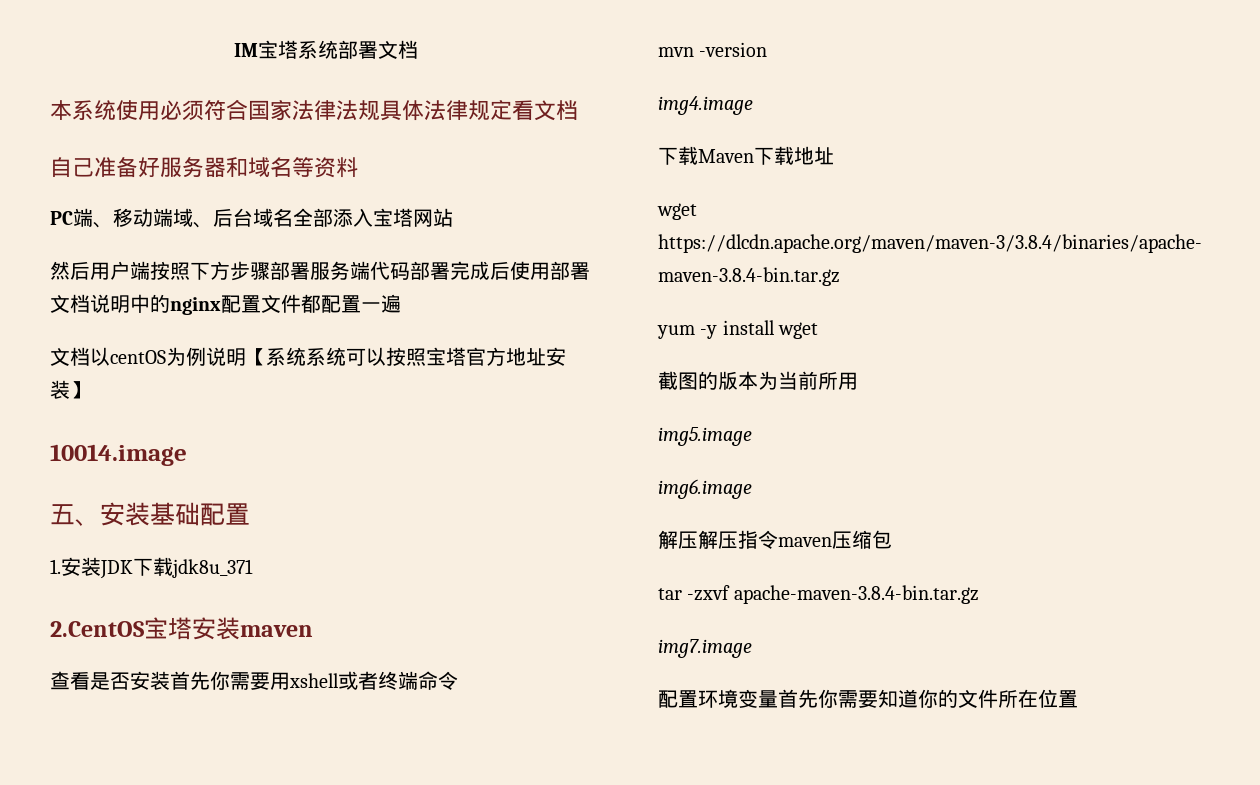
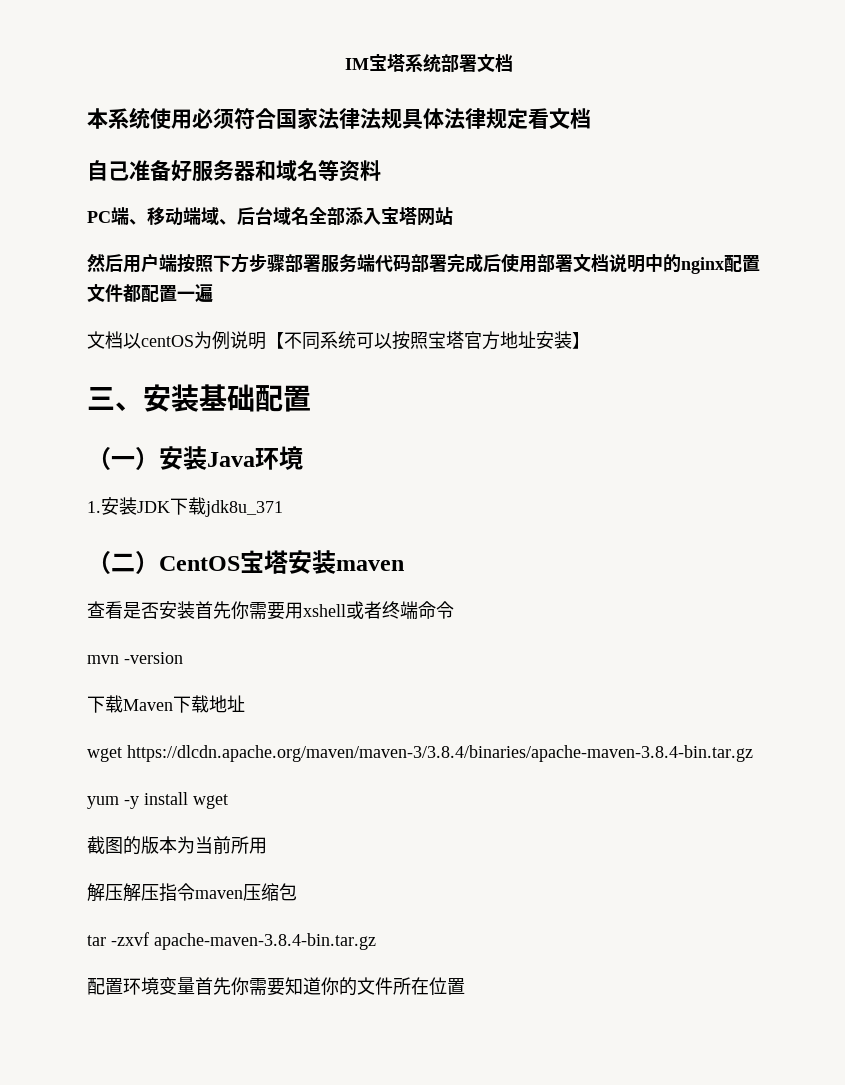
[266,347,306,366] 系统 -> [284,332,320,350] 不同
[50,444,187,466] [50,504,75,525] 10014.image // 五 -> [87,387,115,410] 三
(250, 514) none -> [87,446,303,470] // （一）安装Java环境
[50,621,144,637] 2.CentOS -> [87,550,240,574] （二）CentOS
[658,96,753,115] // img4.image -> (183, 658) none
[658,427,752,446] [658,479,752,499] // img5.image // img6.image -> (267, 845) none
[658,639,752,658] // img7.image -> (376, 941) none

